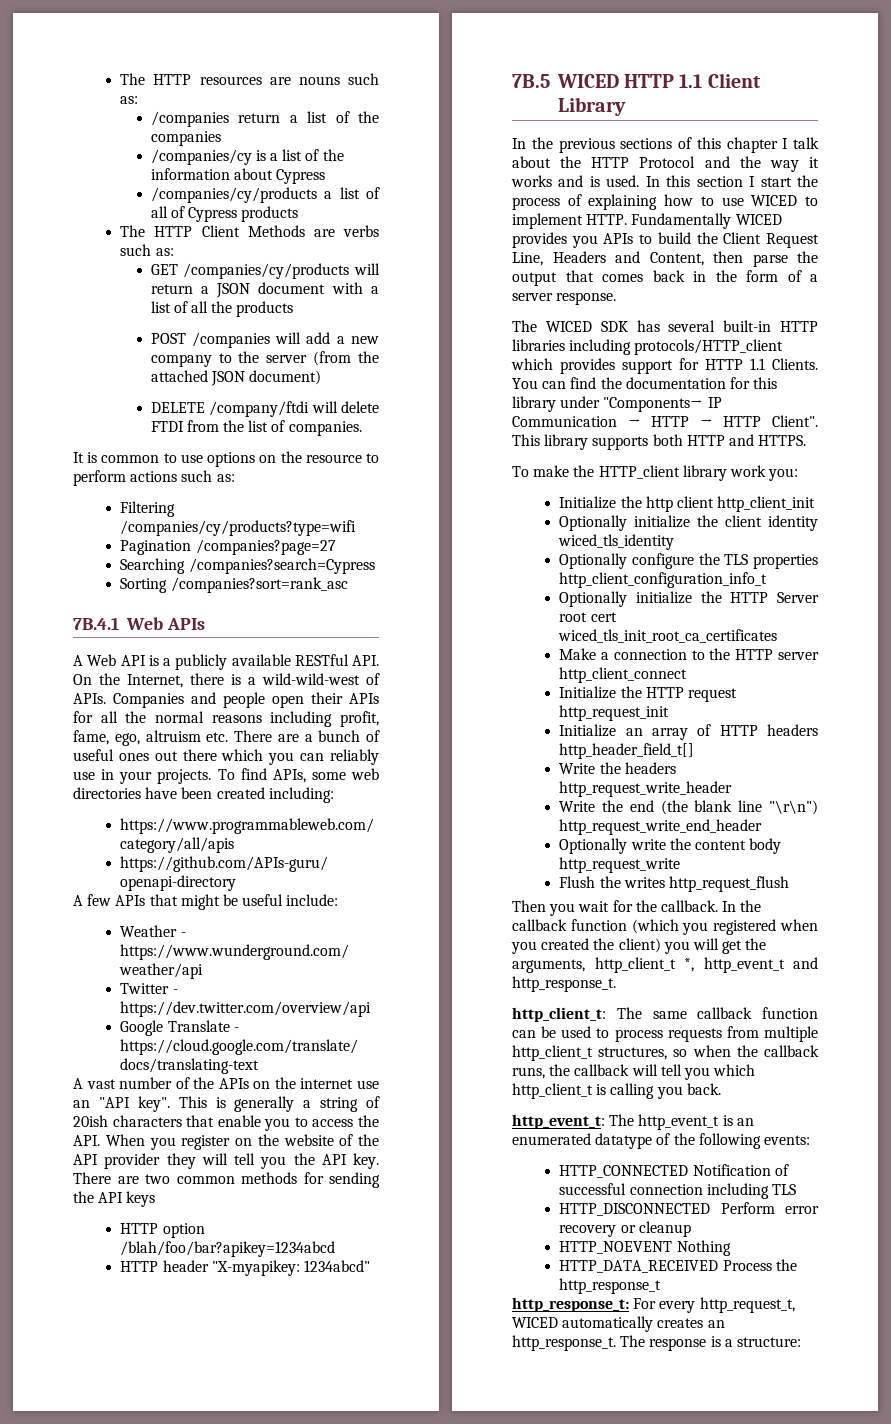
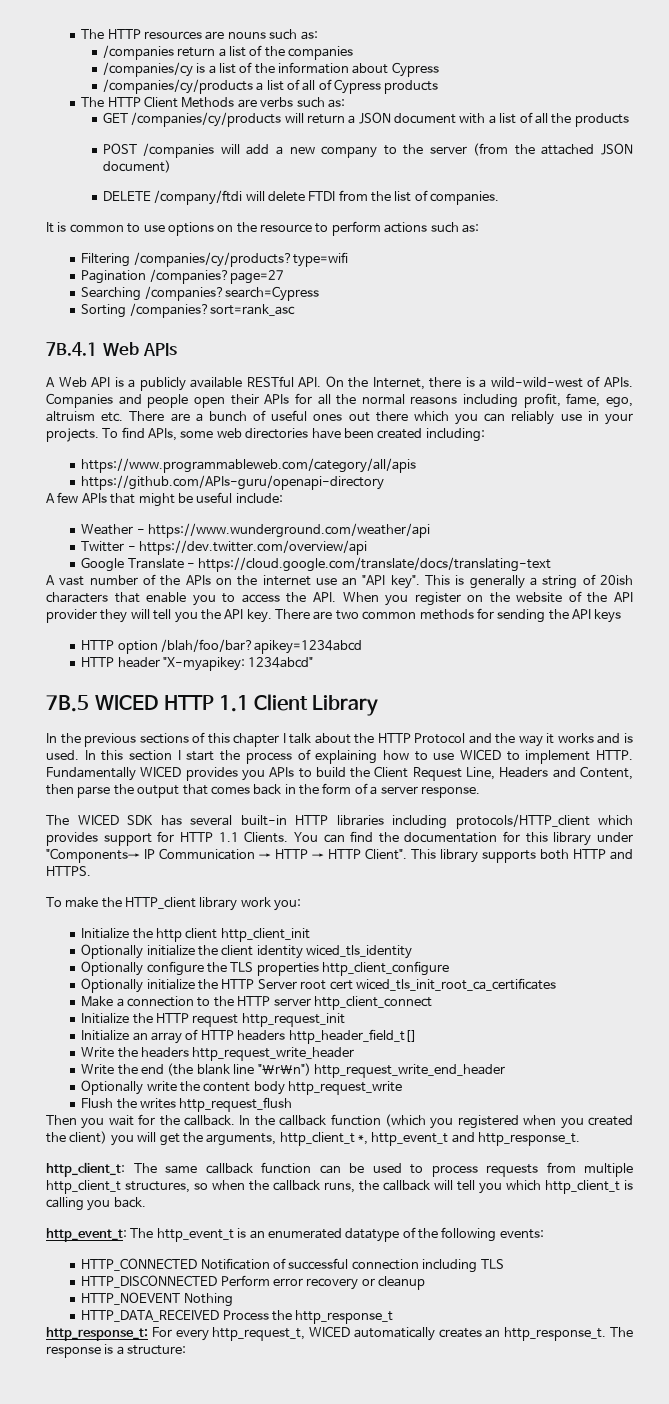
[559,572,768,588] http_client_configuration_info_t -> [322,961,450,976] http_client_configure

